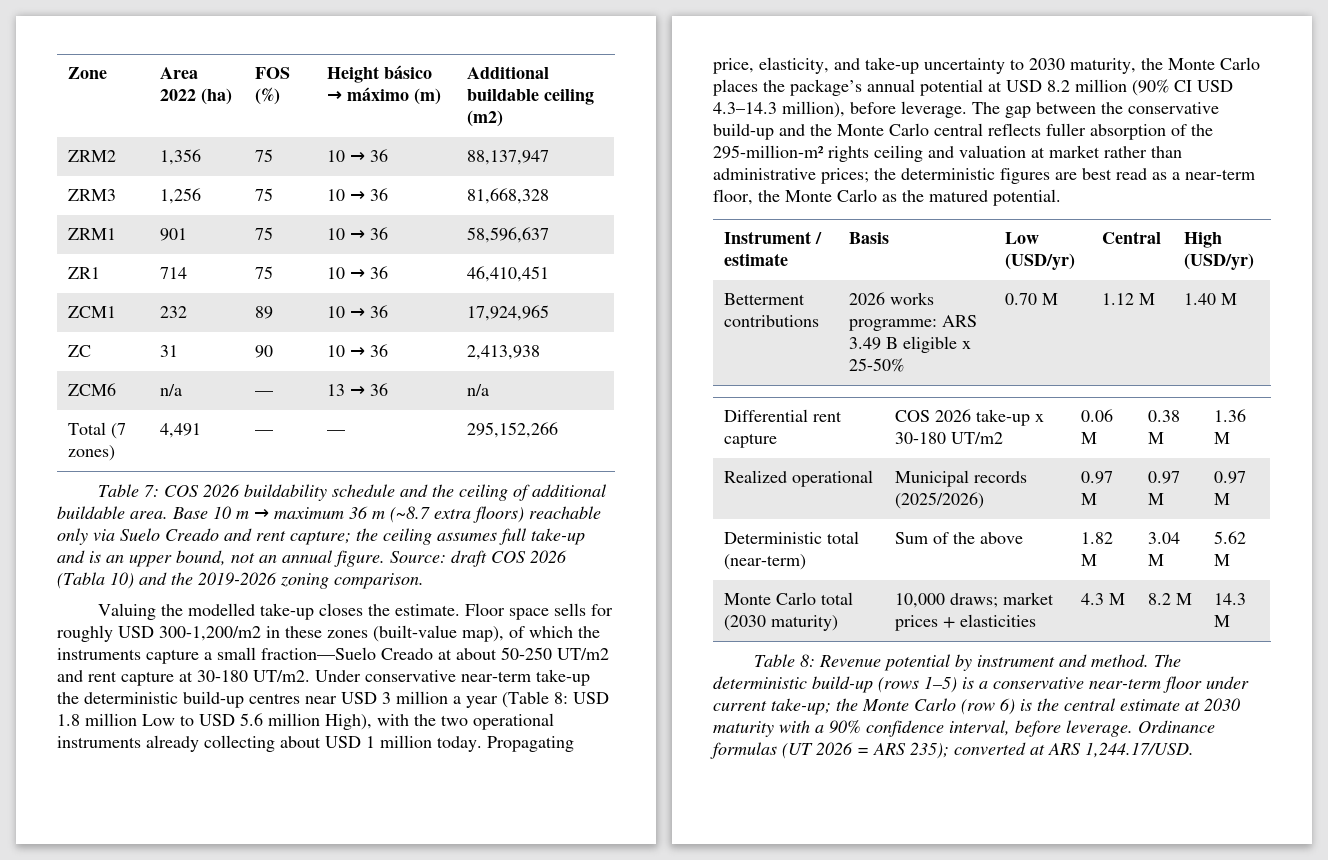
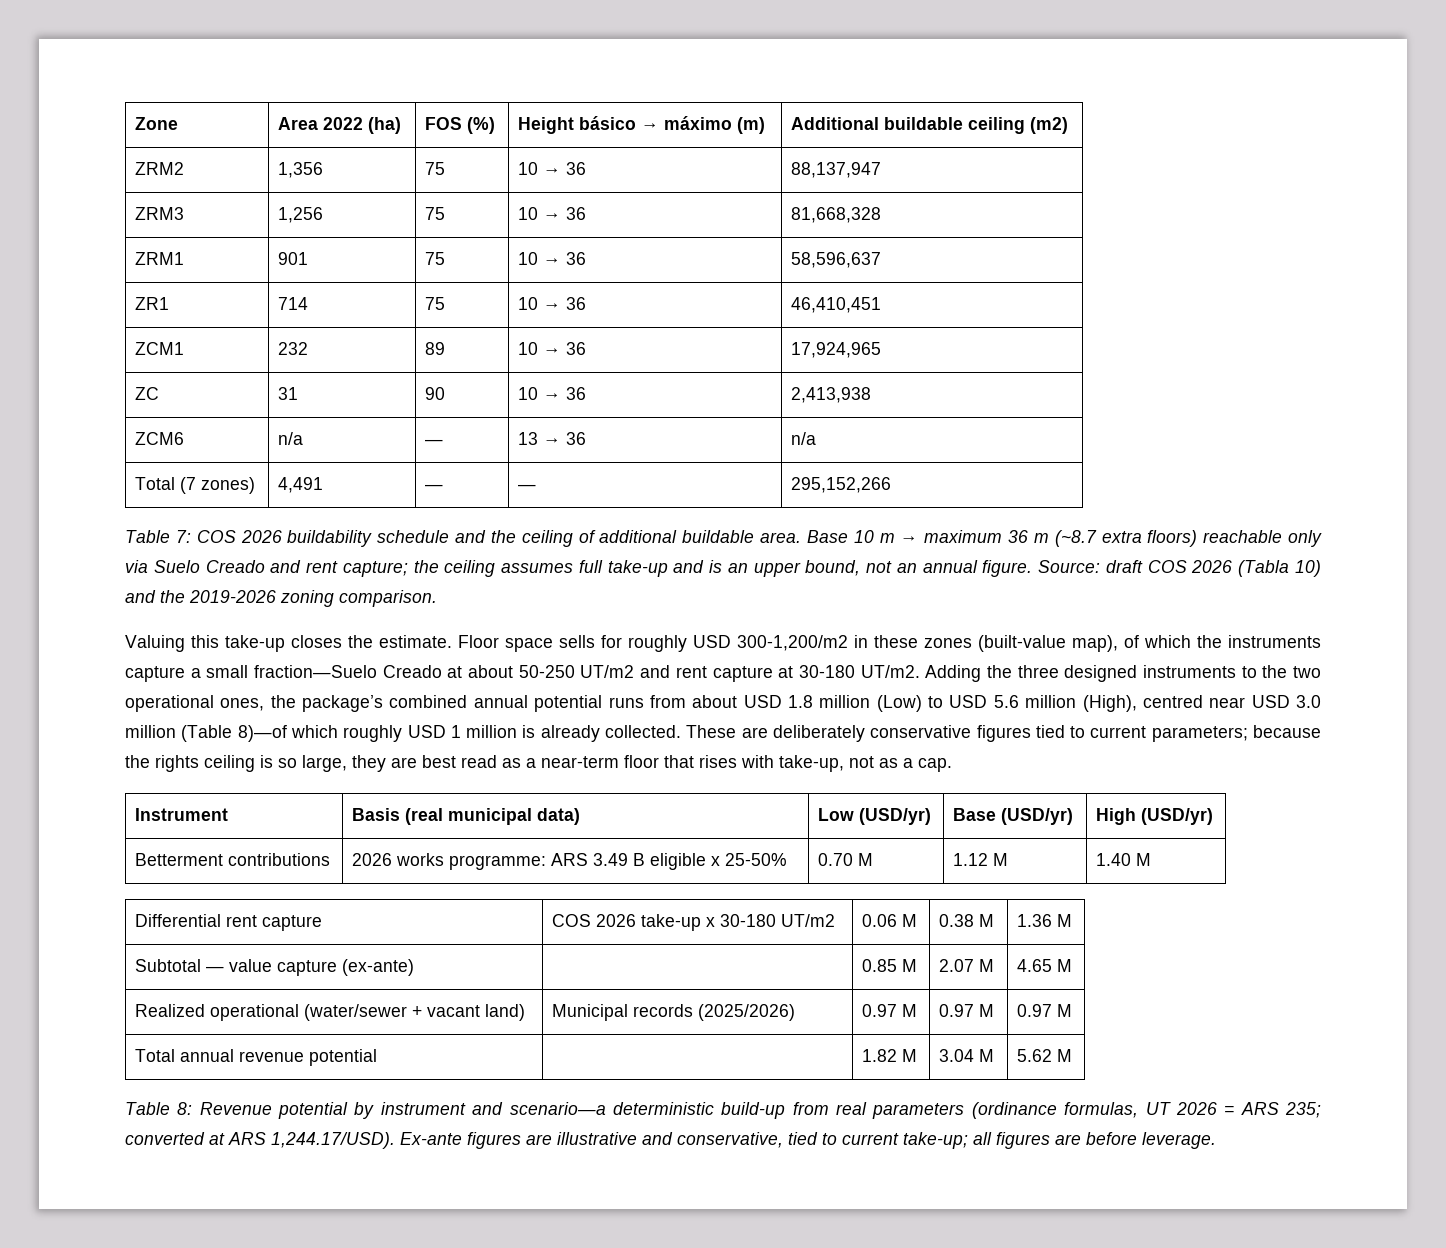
[161,603,256,616] the modelled -> [191,635,219,648] this
[315,669,590,686] [57,691,568,708] Under conservative near-term take-up the deterministic build-up centres near USD 3 million a year (Table 8: -> [925,665,1321,682] [125,695,738,712] Adding the three designed instruments to the two operational ones, the package’s combined annual potential runs from about
[142,714,175,726] Low -> [876,695,922,712] (Low)
[325,713,554,730] [57,735,574,752] [713,57,1260,74] [713,79,1233,96] [713,101,1219,118] [713,123,1213,140] [713,145,1182,162] [713,168,1050,184] High), with the two operational instruments already collecting about USD 1 million today. Propagating price, elasticity, and take-up uncertainty to 2030 maturity, the Monte Carlo places the package’s annual potential at USD 8.2 million (90% CI USD 4.3–14.3 million), before leverage. The gap between the conservative build-up and the Monte Carlo central reflects fuller absorption of the 295-million-m² rights ceiling and valuation at market rather than administrative prices; the deterministic figures -> [1082,695,1321,712] [125,725,1321,742] [125,755,386,772] (High), centred near USD 3.0 million (Table 8)—of which roughly USD 1 million is already collected. These are deliberately conservative figures tied to current parameters; because the rights ceiling is so large, they
[713,189,1061,206] floor, the Monte Carlo as the matured potential. -> [624,755,952,772] floor that rises with take-up, not as a cap.
[814,232,822,244] [723,253,788,266] / estimate -> (229, 814) none
(889, 238) none -> [405,808,581,825] (real municipal data)
[1101,231,1161,244] Central -> [953,808,1074,825] Base (USD/yr)
[723,470,873,487] Realized operational -> [135,959,415,976] [862,959,918,972] [939,959,995,972] [1017,959,1073,972] [135,1004,526,1021] Subtotal — value capture (ex-ante) | | 0.85 M | 2.07 M | 4.65 M // Realized operational (water/sewer + vacant land)
[723,531,859,544] [723,554,806,570] [894,532,1023,544] Deterministic total (near-term) | Sum of the above -> [135,1049,378,1066] Total annual revenue potential |
[723,592,853,605] [723,615,838,631] [894,592,1054,608] [894,614,1036,631] [1080,593,1125,605] [1147,593,1192,605] [1213,593,1246,605] [1213,615,1230,627] // Monte Carlo total (2030 maturity) | 10,000 draws; market prices + elasticities | 4.3 M | 8.2 M | 14.3 M -> (1073, 1055) none
[1091,654,1182,667] [713,676,1249,693] [713,698,1240,715] [713,720,1215,737] [710,742,813,759] method. The deterministic build-up (rows 1–5) is a conservative near-term floor under current take-up; the Monte Carlo (row 6) is the central estimate at 2030 maturity with a 90% confidence interval, before leverage. Ordinance formulas (UT -> [509,1102,1171,1119] scenario—a deterministic build-up from real parameters (ordinance formulas, UT
[910,742,949,759] 235); -> [1285,1102,1322,1118] 235;
[1085,742,1194,758] 1,244.17/USD. -> [271,1132,1216,1149] 1,244.17/USD). Ex-ante figures are illustrative and conservative, tied to current take-up; all figures are before leverage.

